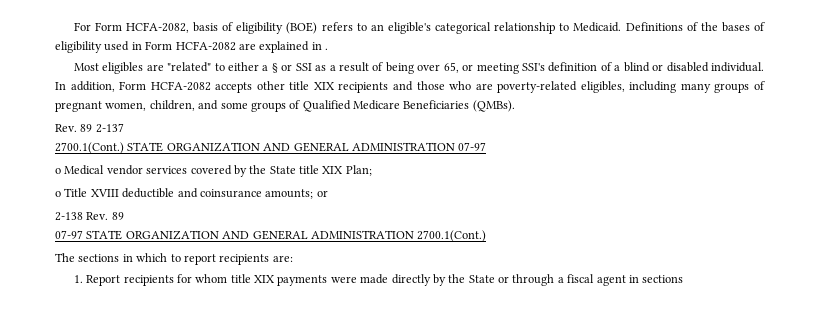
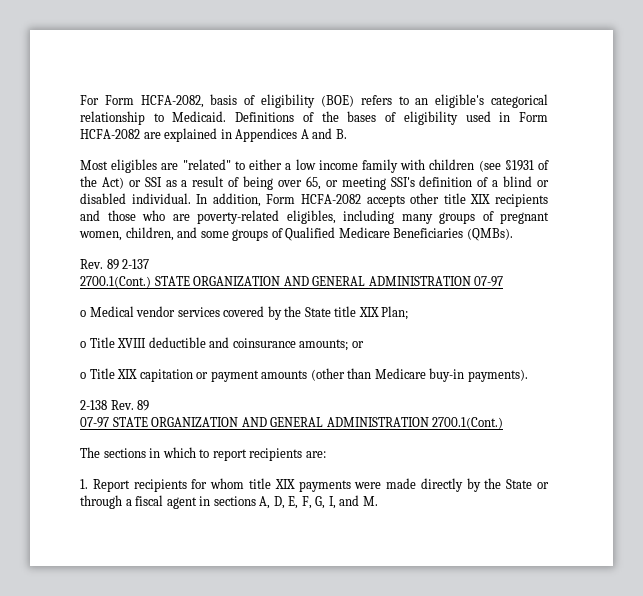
[325,48,328,50] . -> [235,128,347,142] Appendices A and B.
[271,63,278,73] § -> [295,159,550,173] [80,176,124,189] low income family with children (see §1931 of the Act)
(328, 193) none -> [80,368,528,382] // o Title XIX capitation or payment amounts (other than Medicare buy-in payments).
(684, 279) none -> [259,495,378,509] A, D, E, F, G, I, and M.

